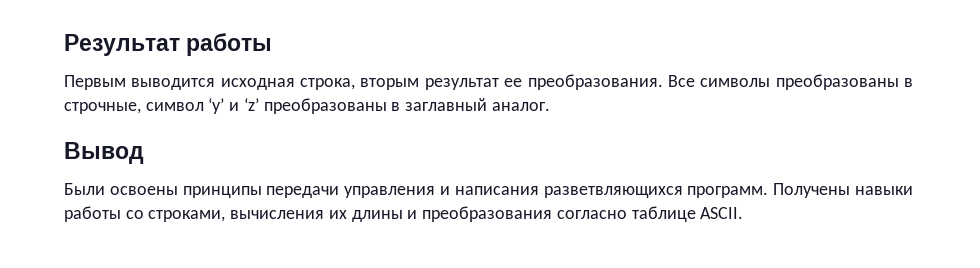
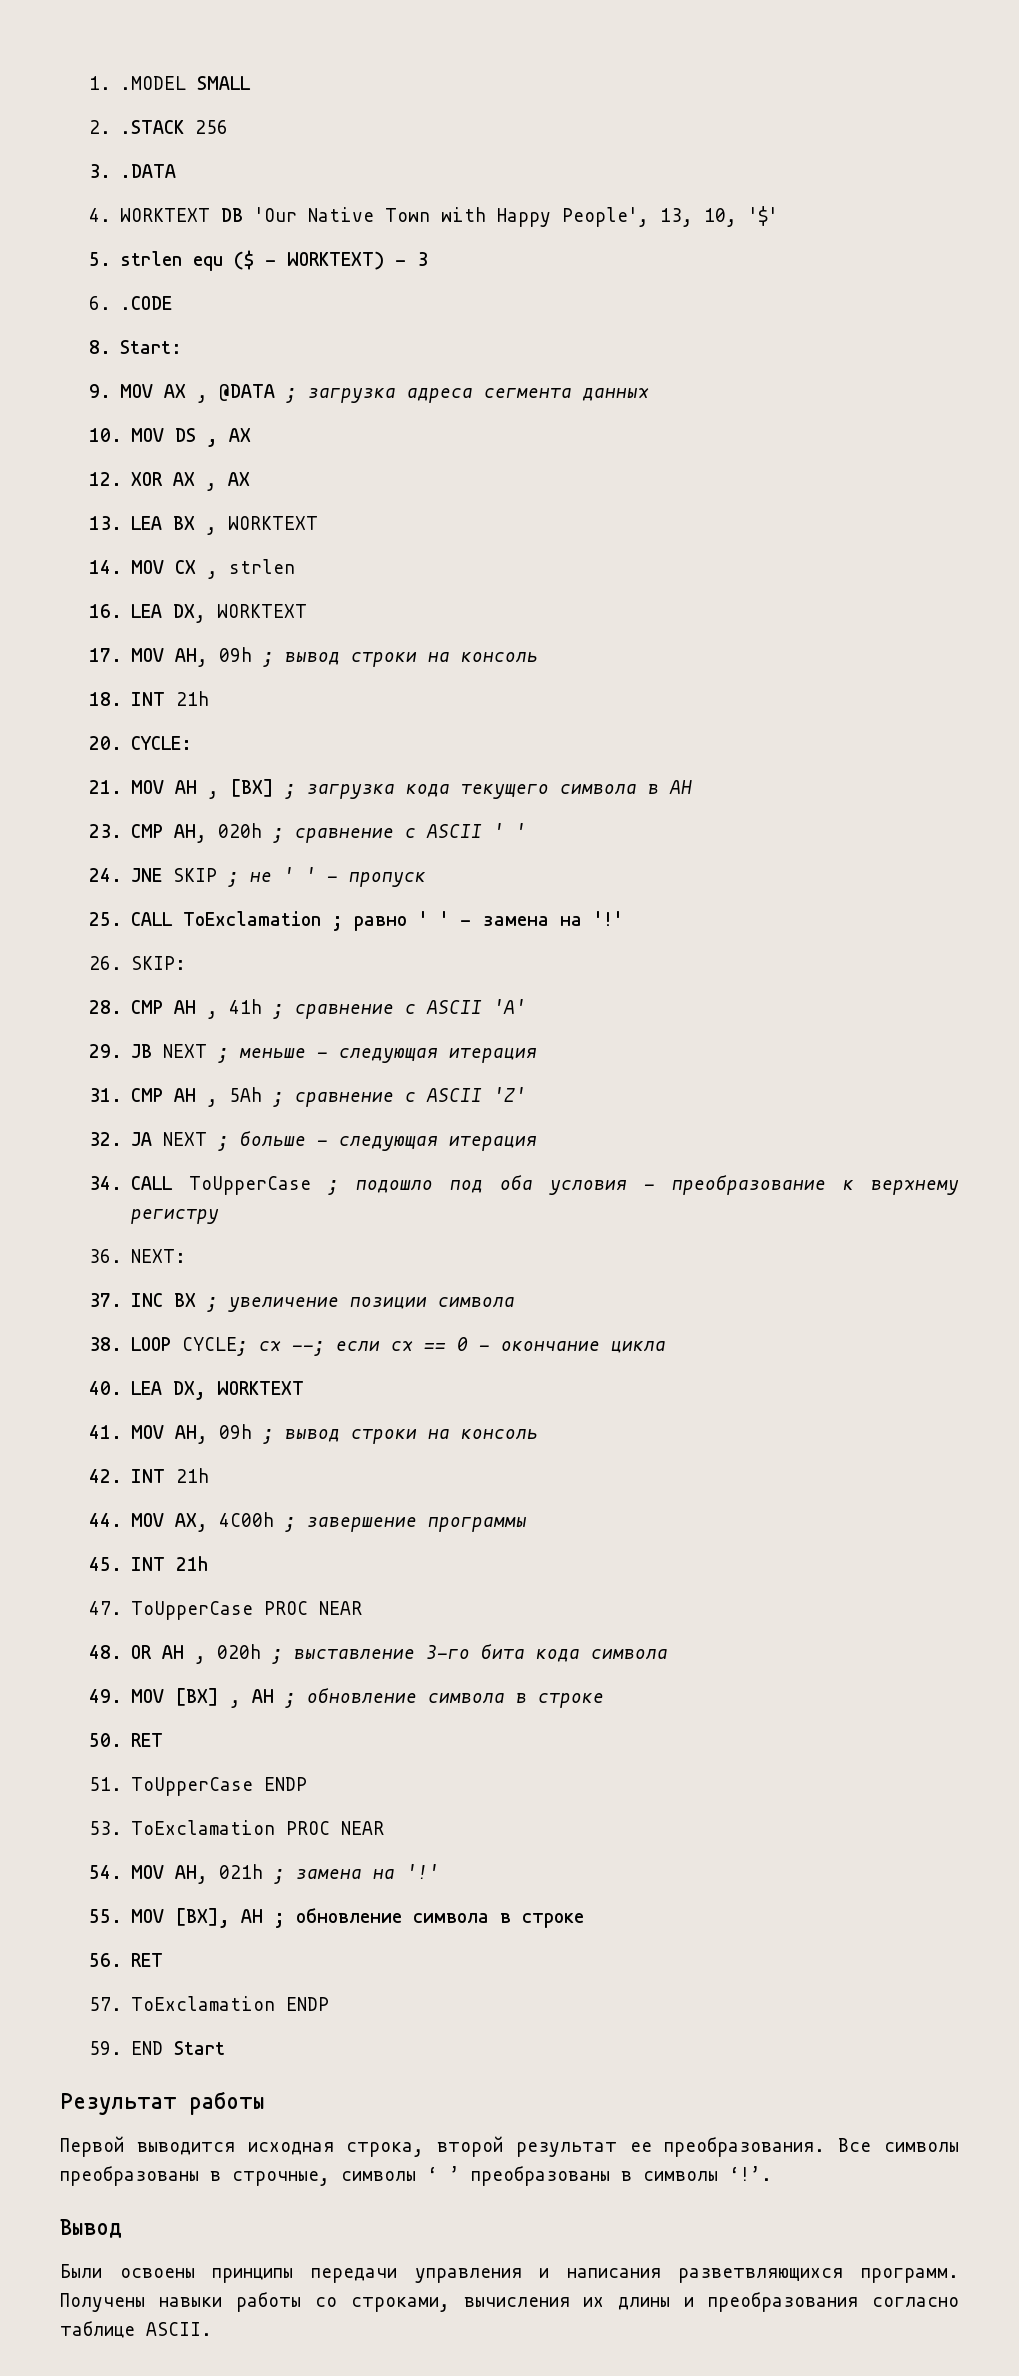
(64, 45) none -> [88,76,252,90] [88,120,229,134] [88,164,177,178] [88,206,779,227] [88,250,429,271] [88,296,173,310] [88,340,183,354] [88,384,650,403] [88,428,252,447] [88,472,251,491] [88,516,319,535] [88,559,296,579] [88,604,308,623] [88,647,539,667] [88,691,210,706] [88,736,193,750] [88,779,693,799] [88,823,527,843] [88,867,427,887] [88,911,624,931] [88,956,187,970] [88,999,527,1019] [88,1044,538,1063] [88,1087,527,1107] [88,1131,538,1151] [88,1175,960,1195] [131,1209,220,1224] [88,1249,187,1263] [88,1293,516,1312] [88,1337,667,1356] [88,1381,305,1400] [88,1424,539,1444] [88,1468,210,1483] [88,1512,528,1532] [88,1556,209,1571] [88,1601,363,1620] [88,1644,669,1664] [88,1688,605,1708] [88,1733,164,1747] [88,1777,308,1796] [88,1820,385,1835] [88,1864,440,1884] [88,1907,585,1928] [88,1953,164,1967] [88,1996,330,2011] [88,2041,226,2055] 1. .MODEL SMALL // 2. .STACK 256 // 3. .DATA // 4. WORKTEXT DB 'Our Native Town with Happy People', 13, 10, '$' // 5. strlen equ ($ - WORKTEXT) - 3 // 6. .CODE // 8. Start: // 9. MOV AX , @DATA ; загрузка адреса сегмента данных // 10. MOV DS , AX // 12. XOR AX , AX // 13. LEA BX , WORKTEXT // 14. MOV CX , strlen // 16. LEA DX, WORKTEXT // 17. MOV AH, 09h ; вывод строки на консоль // 18. INT 21h // 20. CYCLE: // 21. MOV AH , [BX] ; загрузка кода текущего символа в AH // 23. CMP AH, 020h ; сравнение с ASCII ' ' // 24. JNE SKIP ; не ' ' - пропуск // 25. CALL ToExclamation ; равно ' ' - замена на '!' // 26. SKIP: // 28. CMP AH , 41h ; сравнение с ASCII 'A' // 29. JB NEXT ; меньше - следующая итерация // 31. CMP AH , 5Ah ; сравнение с ASCII 'Z' // 32. JA NEXT ; больше - следующая итерация // 34. CALL ToUpperCase ; подошло под оба условия - преобразование к верхнему регистру // 36. NEXT: // 37. INC BX ; увеличение позиции символа // 38. LOOP CYCLE; cx --; если cx == 0 - окончание цикла // 40. LEA DX, WORKTEXT // 41. MOV AH, 09h ; вывод строки на консоль // 42. INT 21h // 44. MOV AX, 4C00h ; завершение программы // 45. INT 21h // 47. ToUpperCase PROC NEAR // 48. OR AH , 020h ; выставление 3-го бита кода символа // 49. MOV [BX] , AH ; обновление символа в строке // 50. RET // 51. ToUpperCase ENDP // 53. ToExclamation PROC NEAR // 54. MOV AH, 021h ; замена на '!' // 55. MOV [BX], AH ; обновление символа в строке // 56. RET // 57. ToExclamation ENDP // 59. END Start //
[64,75,126,90] Первым -> [60,2136,124,2157] Первой
[360,78,420,90] вторым -> [437,2136,504,2157] второй
[145,98,550,114] символ ‘y’ и ‘z’ преобразованы в заглавный аналог. -> [341,2166,772,2186] символы ‘ ’ преобразованы в символы ‘!’.

